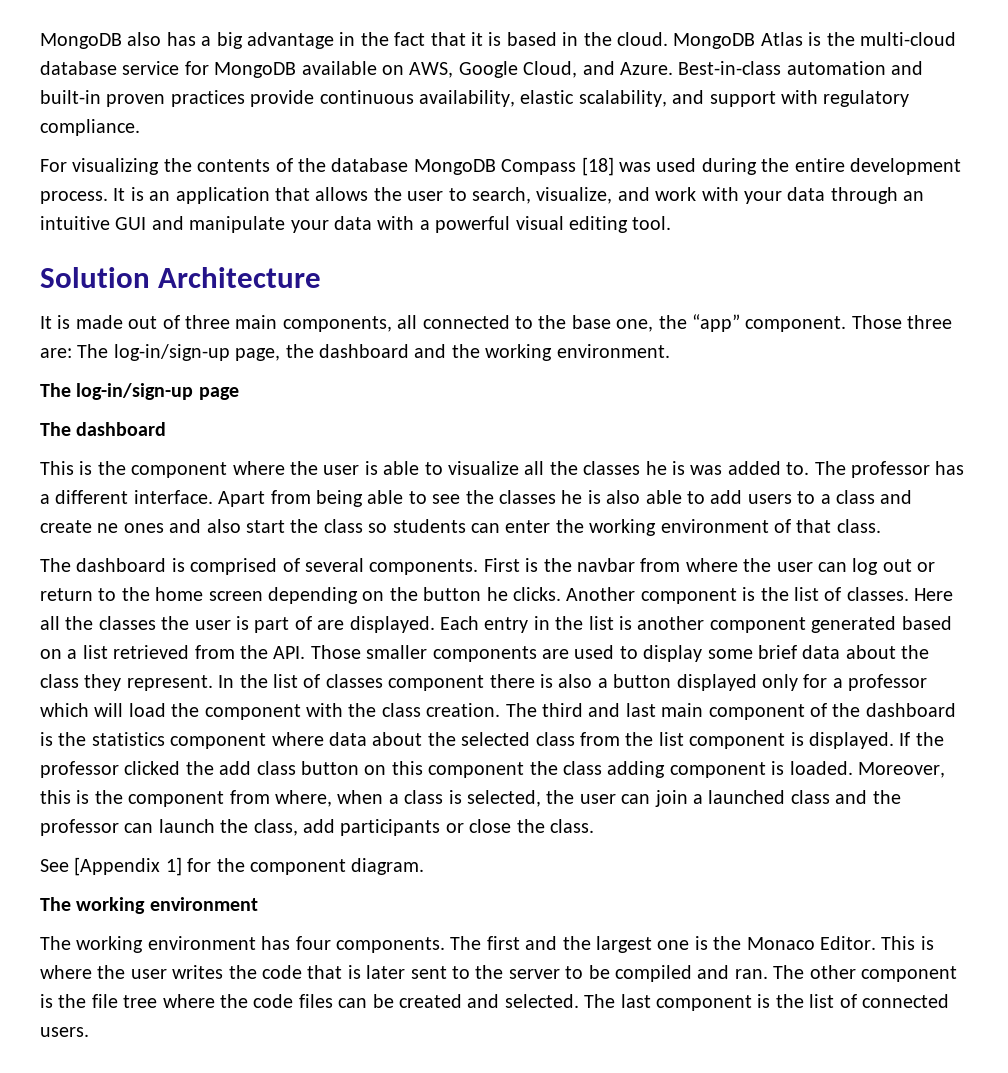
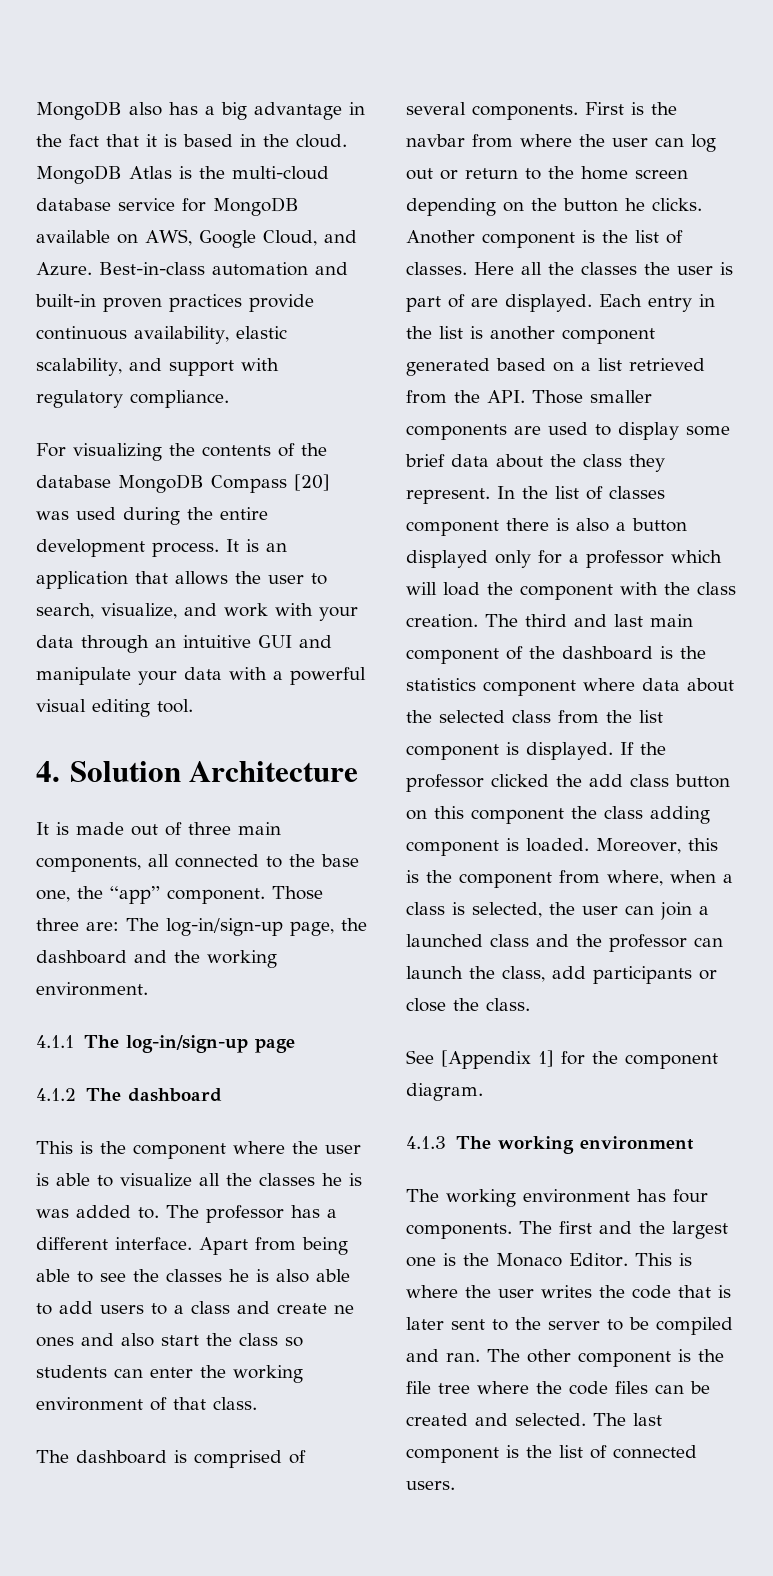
[581,157,614,176] [18] -> [294,474,330,491] [20]
(672, 223) none -> [36,761,60,782] 4.
(670, 351) none -> [36,1035,74,1048] 4.1.1
(239, 393) none -> [36,1088,76,1101] 4.1.2
(425, 866) none -> [406,1136,446,1149] 4.1.3

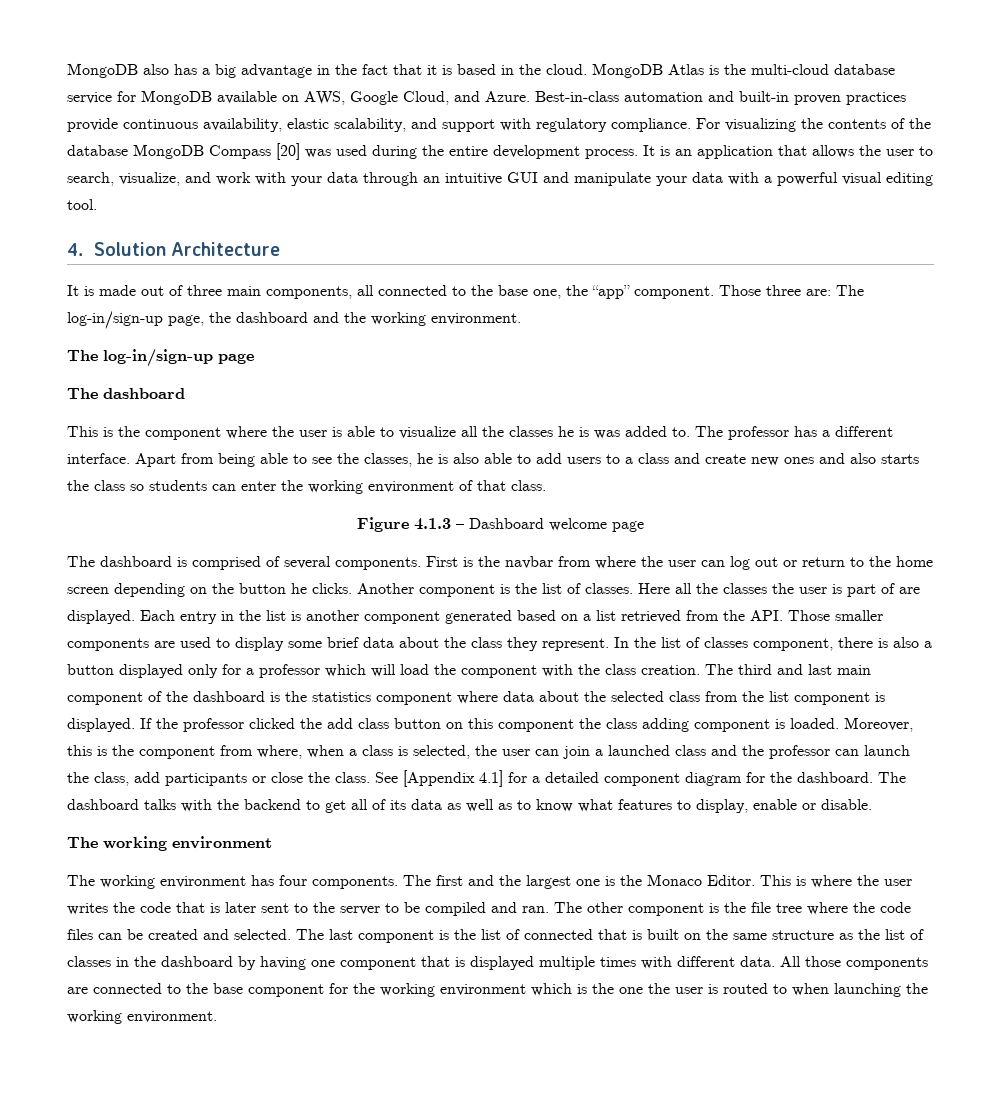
(229, 399) // -> (691, 125) none
[36,1035,74,1048] 4.1.1 -> (521, 319) none
[36,1088,76,1101] 4.1.2 -> (254, 358) none
[166,1269,222,1282] classes -> [364,453,412,467] classes,
[334,1305,354,1314] ne -> [751,457,779,466] new
[161,1335,199,1346] start -> [881,454,919,464] starts
(257, 1403) none -> [357,517,644,532] // Figure 4.1.3 – Dashboard welcome page
[406,520,499,536] component -> [753,638,833,651] component,
(530, 1004) // -> (370, 777) none
[538,1050,718,1069] [406,1083,483,1101] [406,1136,446,1149] 1] for the component diagram. // 4.1.3 -> [479,770,906,787] [67,799,872,813] 4.1] for a detailed component diagram for the dashboard. The dashboard talks with the backend to get all of its data as well as to know what features to display, enable or disable. //
[406,1481,455,1490] users. -> [598,929,924,940] [67,956,928,970] [67,983,928,997] [67,1010,217,1024] that is built on the same structure as the list of classes in the dashboard by having one component that is displayed multiple times with different data. All those components are connected to the base component for the working environment which is the one the user is routed to when launching the working environment.

